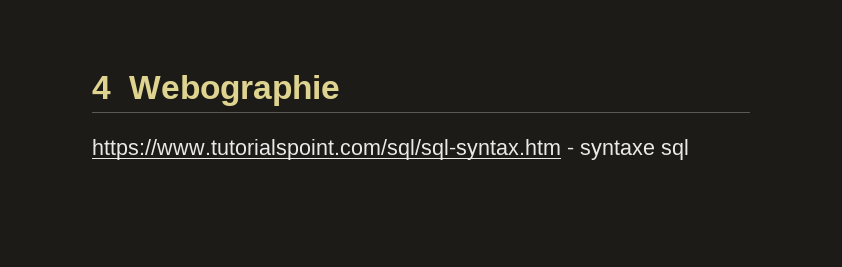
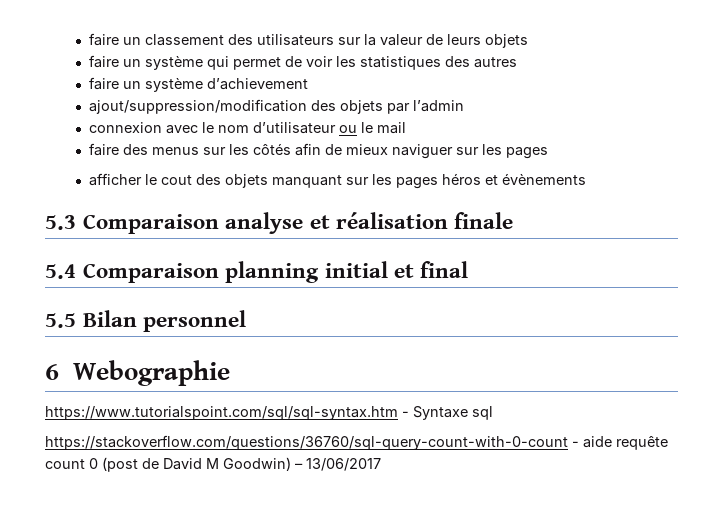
[92,76,111,99] 4 -> [88,33,528,48] [88,55,517,70] [88,77,308,92] [88,99,464,114] [88,122,406,134] [88,143,548,159] [88,173,586,189] [45,212,514,234] [45,261,469,283] [45,310,247,332] [45,364,59,380] faire un classement des utilisateurs sur la valeur de leurs objets // faire un système qui permet de voir les statistiques des autres // faire un système d’achievement // ajout/suppression/modification des objets par l’admin // connexion avec le nom d’utilisateur ou le mail // faire des menus sur les côtés afin de mieux naviguer sur les pages // afficher le cout des objets manquant sur les pages héros et évènements // 5.3 Comparaison analyse et réalisation finale // 5.4 Comparaison planning initial et final // 5.5 Bilan personnel // 6
[580,140,655,160] syntaxe -> [413,406,468,420] Syntaxe
(689, 149) none -> [45,435,668,450] [45,457,381,472] // https://stackoverflow.com/questions/36760/sql-query-count-with-0-count - aide requête count 0 (post de David M Goodwin) – 13/06/2017

